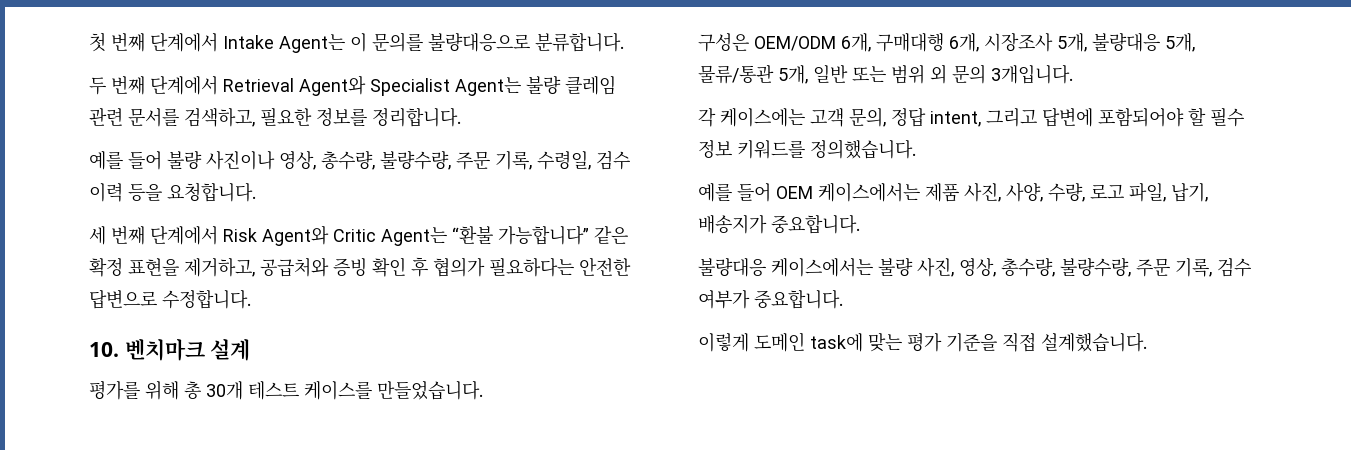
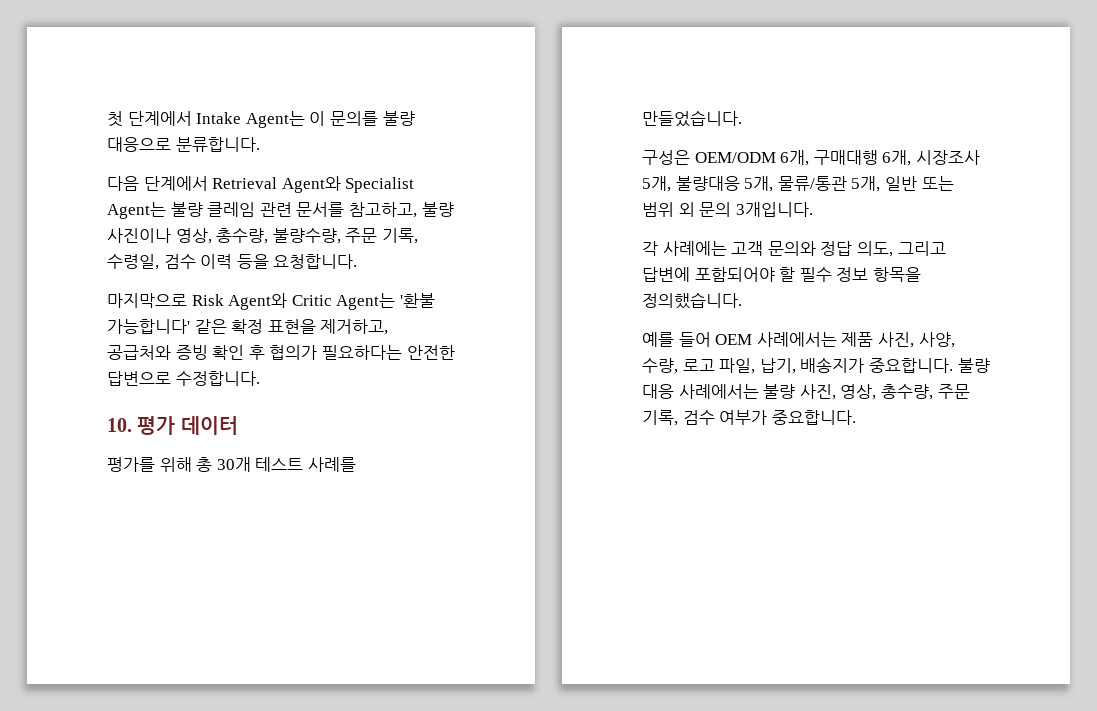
[111,33,145,52] 번째 -> (123, 119) none
[428,33,530,52] 불량대응으로 -> [382,111,415,126] [107,137,171,152] 불량 대응으로
[89,76,145,95] 두 번째 -> [107,176,139,191] 다음
[184,107,461,127] [89,151,162,170] 검색하고, 필요한 정보를 정리합니다. // 예를 들어 -> [348,202,417,218] 참고하고,
[89,226,218,245] 세 번째 단계에서 -> [107,293,187,308] 마지막으로
[452,225,589,245] “환불 가능합니다” -> [399,293,435,308] [107,319,190,334] '환불 가능합니다'
[124,339,251,361] 벤치마크 설계 -> [137,416,238,435] 평가 데이터
[304,380,372,400] 케이스를 -> [307,457,356,472] 사례를
[720,107,981,127] 케이스에는 고객 문의, 정답 intent, -> [662,241,893,257] 사례에는 고객 문의와 정답 의도,
[737,140,805,159] 키워드를 -> [872,267,921,282] 항목을
[818,182,920,202] 케이스에서는 -> [756,332,837,347] 사례에서는
[698,257,873,277] // 불량대응 케이스에서는 -> [957,358,990,373] [642,384,759,399] 불량 대응 사례에서는
[1060,258,1131,277] 불량수량, -> (933, 392) none
[698,332,1147,352] // 이렇게 도메인 task에 맞는 평가 기준을 직접 설계했습니다. -> (856, 417) none

